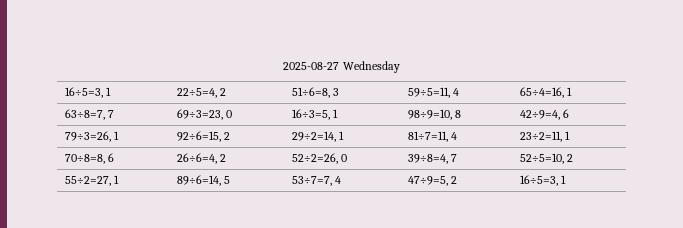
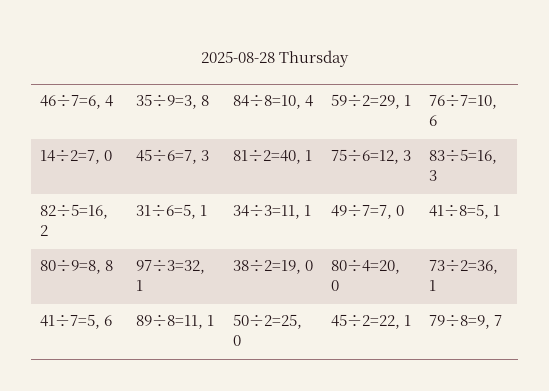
[283,61,400,73] [64,87,111,98] [176,88,226,98] [291,87,339,98] [407,87,459,98] [519,87,572,98] [64,109,114,120] [176,109,232,120] [291,109,338,120] [407,109,461,120] [519,109,569,120] [64,131,119,142] [176,131,230,142] [291,131,344,142] [407,131,457,142] [519,131,570,142] [64,153,114,164] [176,153,226,164] [291,153,347,164] [407,154,457,164] [519,153,573,164] [64,175,119,186] [176,175,230,186] [291,176,341,186] [407,176,457,186] [519,175,566,186] 2025-08-27 Wednesday // 16÷5=3, 1 | 22÷5=4, 2 | 51÷6=8, 3 | 59÷5=11, 4 | 65÷4=16, 1 // 63÷8=7, 7 | 69÷3=23, 0 | 16÷3=5, 1 | 98÷9=10, 8 | 42÷9=4, 6 // 79÷3=26, 1 | 92÷6=15, 2 | 29÷2=14, 1 | 81÷7=11, 4 | 23÷2=11, 1 // 70÷8=8, 6 | 26÷6=4, 2 | 52÷2=26, 0 | 39÷8=4, 7 | 52÷5=10, 2 // 55÷2=27, 1 | 89÷6=14, 5 | 53÷7=7, 4 | 47÷9=5, 2 | 16÷5=3, 1 -> [200,50,350,67] [40,95,114,109] [136,94,210,109] [233,95,314,109] [331,94,412,109] [429,95,498,109] [429,115,438,126] [40,150,113,164] [136,149,210,164] [233,150,313,164] [331,149,412,164] [429,149,498,164] [429,170,438,181] [40,204,109,219] [40,225,49,236] [136,204,208,219] [233,205,312,219] [331,205,405,219] [429,204,501,219] [40,260,114,274] [136,260,206,274] [136,280,144,291] [233,260,314,274] [331,260,401,274] [331,280,340,291] [429,260,499,274] [429,280,437,291] [40,314,113,329] [136,315,215,329] [233,314,303,329] [233,335,242,346] [331,314,412,329] [429,315,503,329] 2025-08-28 Thursday // 46÷7=6, 4 | 35÷9=3, 8 | 84÷8=10, 4 | 59÷2=29, 1 | 76÷7=10, 6 // 14÷2=7, 0 | 45÷6=7, 3 | 81÷2=40, 1 | 75÷6=12, 3 | 83÷5=16, 3 // 82÷5=16, 2 | 31÷6=5, 1 | 34÷3=11, 1 | 49÷7=7, 0 | 41÷8=5, 1 // 80÷9=8, 8 | 97÷3=32, 1 | 38÷2=19, 0 | 80÷4=20, 0 | 73÷2=36, 1 // 41÷7=5, 6 | 89÷8=11, 1 | 50÷2=25, 0 | 45÷2=22, 1 | 79÷8=9, 7

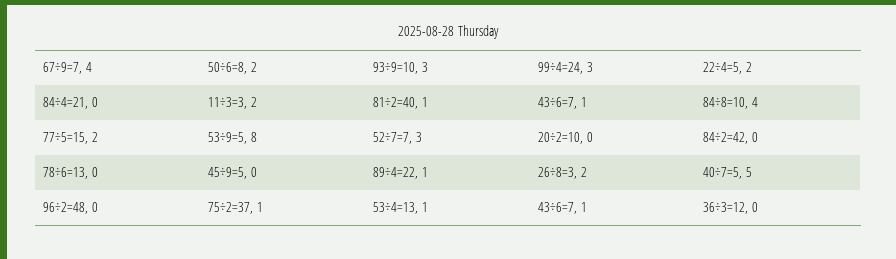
[40,95,114,109] [136,94,210,109] [233,95,314,109] [331,94,412,109] [429,95,498,109] [429,115,438,126] [40,150,113,164] [136,149,210,164] 46÷7=6, 4 | 35÷9=3, 8 | 84÷8=10, 4 | 59÷2=29, 1 | 76÷7=10, 6 // 14÷2=7, 0 | 45÷6=7, 3 -> [43,62,92,74] [208,62,257,74] [373,62,428,74] [538,62,593,74] [703,62,752,74] [43,97,98,109] [208,97,257,109] 67÷9=7, 4 | 50÷6=8, 2 | 93÷9=10, 3 | 99÷4=24, 3 | 22÷4=5, 2 // 84÷4=21, 0 | 11÷3=3, 2
[331,149,412,164] [429,149,498,164] [429,170,438,181] [40,204,109,219] [40,225,49,236] [136,204,208,219] [233,205,312,219] [331,205,405,219] [429,204,501,219] [40,260,114,274] [136,260,206,274] [136,280,144,291] [233,260,314,274] [331,260,401,274] [331,280,340,291] [429,260,499,274] [429,280,437,291] [40,314,113,329] [136,315,215,329] [233,314,303,329] [233,335,242,346] [331,314,412,329] [429,315,503,329] 75÷6=12, 3 | 83÷5=16, 3 // 82÷5=16, 2 | 31÷6=5, 1 | 34÷3=11, 1 | 49÷7=7, 0 | 41÷8=5, 1 // 80÷9=8, 8 | 97÷3=32, 1 | 38÷2=19, 0 | 80÷4=20, 0 | 73÷2=36, 1 // 41÷7=5, 6 | 89÷8=11, 1 | 50÷2=25, 0 | 45÷2=22, 1 | 79÷8=9, 7 -> [538,97,587,109] [703,97,758,109] [43,132,98,144] [208,132,257,144] [373,132,422,144] [538,132,593,144] [703,132,758,144] [43,167,98,179] [208,167,257,179] [373,167,428,179] [538,167,587,179] [703,167,752,179] [43,202,98,214] [208,202,263,214] [373,202,428,214] [538,202,587,214] [703,202,758,214] 43÷6=7, 1 | 84÷8=10, 4 // 77÷5=15, 2 | 53÷9=5, 8 | 52÷7=7, 3 | 20÷2=10, 0 | 84÷2=42, 0 // 78÷6=13, 0 | 45÷9=5, 0 | 89÷4=22, 1 | 26÷8=3, 2 | 40÷7=5, 5 // 96÷2=48, 0 | 75÷2=37, 1 | 53÷4=13, 1 | 43÷6=7, 1 | 36÷3=12, 0

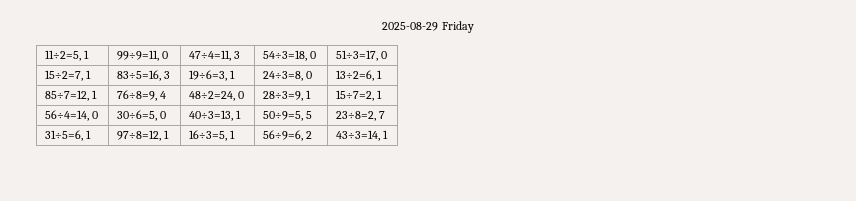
[398,25,499,39] [43,62,92,74] [208,62,257,74] [373,62,428,74] [538,62,593,74] [703,62,752,74] [43,97,98,109] [208,97,257,109] [373,97,428,109] [538,97,587,109] [703,97,758,109] [43,132,98,144] [208,132,257,144] [373,132,422,144] [538,132,593,144] [703,132,758,144] [43,167,98,179] [208,167,257,179] [373,167,428,179] [538,167,587,179] [703,167,752,179] [43,202,98,214] [208,202,263,214] [373,202,428,214] [538,202,587,214] [703,202,758,214] 2025-08-28 Thursday // 67÷9=7, 4 | 50÷6=8, 2 | 93÷9=10, 3 | 99÷4=24, 3 | 22÷4=5, 2 // 84÷4=21, 0 | 11÷3=3, 2 | 81÷2=40, 1 | 43÷6=7, 1 | 84÷8=10, 4 // 77÷5=15, 2 | 53÷9=5, 8 | 52÷7=7, 3 | 20÷2=10, 0 | 84÷2=42, 0 // 78÷6=13, 0 | 45÷9=5, 0 | 89÷4=22, 1 | 26÷8=3, 2 | 40÷7=5, 5 // 96÷2=48, 0 | 75÷2=37, 1 | 53÷4=13, 1 | 43÷6=7, 1 | 36÷3=12, 0 -> [382,21,474,33] [44,50,89,61] [116,50,168,61] [188,50,240,61] [262,50,316,61] [335,50,387,61] [44,70,91,81] [116,70,170,81] [188,70,235,81] [262,71,312,81] [335,70,382,81] [44,90,97,101] [116,90,166,101] [188,91,244,101] [262,90,311,101] [335,90,382,101] [44,110,98,121] [116,110,166,121] [188,110,241,121] [262,111,312,121] [335,111,385,121] [44,130,91,141] [116,130,169,141] [188,130,235,141] [262,130,312,141] [335,130,388,141] 2025-08-29 Friday // 11÷2=5, 1 | 99÷9=11, 0 | 47÷4=11, 3 | 54÷3=18, 0 | 51÷3=17, 0 // 15÷2=7, 1 | 83÷5=16, 3 | 19÷6=3, 1 | 24÷3=8, 0 | 13÷2=6, 1 // 85÷7=12, 1 | 76÷8=9, 4 | 48÷2=24, 0 | 28÷3=9, 1 | 15÷7=2, 1 // 56÷4=14, 0 | 30÷6=5, 0 | 40÷3=13, 1 | 50÷9=5, 5 | 23÷8=2, 7 // 31÷5=6, 1 | 97÷8=12, 1 | 16÷3=5, 1 | 56÷9=6, 2 | 43÷3=14, 1

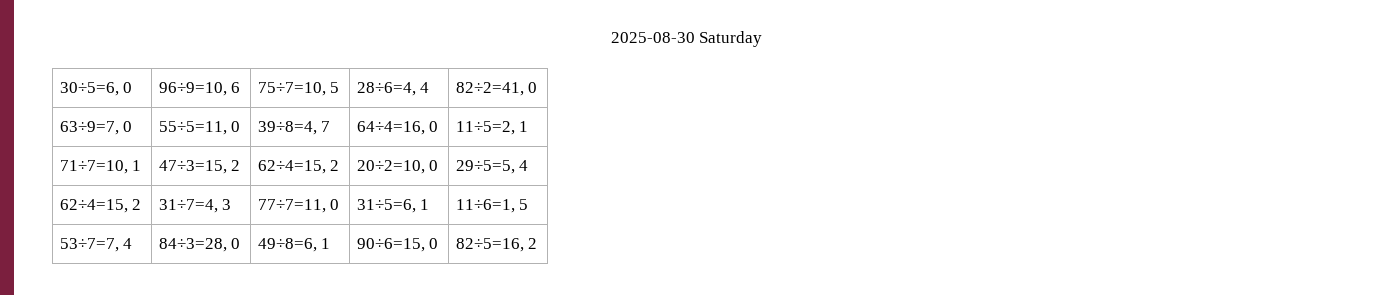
[382,21,474,33] [44,50,89,61] [116,50,168,61] [188,50,240,61] [262,50,316,61] [335,50,387,61] [44,70,91,81] [116,70,170,81] [188,70,235,81] [262,71,312,81] [335,70,382,81] [44,90,97,101] [116,90,166,101] [188,91,244,101] [262,90,311,101] [335,90,382,101] [44,110,98,121] [116,110,166,121] [188,110,241,121] [262,111,312,121] [335,111,385,121] [44,130,91,141] [116,130,169,141] [188,130,235,141] [262,130,312,141] [335,130,388,141] 2025-08-29 Friday // 11÷2=5, 1 | 99÷9=11, 0 | 47÷4=11, 3 | 54÷3=18, 0 | 51÷3=17, 0 // 15÷2=7, 1 | 83÷5=16, 3 | 19÷6=3, 1 | 24÷3=8, 0 | 13÷2=6, 1 // 85÷7=12, 1 | 76÷8=9, 4 | 48÷2=24, 0 | 28÷3=9, 1 | 15÷7=2, 1 // 56÷4=14, 0 | 30÷6=5, 0 | 40÷3=13, 1 | 50÷9=5, 5 | 23÷8=2, 7 // 31÷5=6, 1 | 97÷8=12, 1 | 16÷3=5, 1 | 56÷9=6, 2 | 43÷3=14, 1 -> [610,31,763,47] [59,82,133,96] [158,82,241,96] [257,82,340,96] [356,82,430,96] [455,82,538,96] [59,121,133,135] [158,121,241,135] [257,121,331,135] [356,121,439,135] [455,121,529,135] [59,160,142,174] [158,160,241,174] [257,160,340,174] [356,160,439,174] [455,160,529,174] [59,199,142,213] [158,199,232,213] [257,199,340,213] [356,199,430,213] [455,199,529,213] [59,238,133,252] [158,238,241,252] [257,238,331,252] [356,238,439,252] [455,238,538,252] 2025-08-30 Saturday // 30÷5=6, 0 | 96÷9=10, 6 | 75÷7=10, 5 | 28÷6=4, 4 | 82÷2=41, 0 // 63÷9=7, 0 | 55÷5=11, 0 | 39÷8=4, 7 | 64÷4=16, 0 | 11÷5=2, 1 // 71÷7=10, 1 | 47÷3=15, 2 | 62÷4=15, 2 | 20÷2=10, 0 | 29÷5=5, 4 // 62÷4=15, 2 | 31÷7=4, 3 | 77÷7=11, 0 | 31÷5=6, 1 | 11÷6=1, 5 // 53÷7=7, 4 | 84÷3=28, 0 | 49÷8=6, 1 | 90÷6=15, 0 | 82÷5=16, 2

